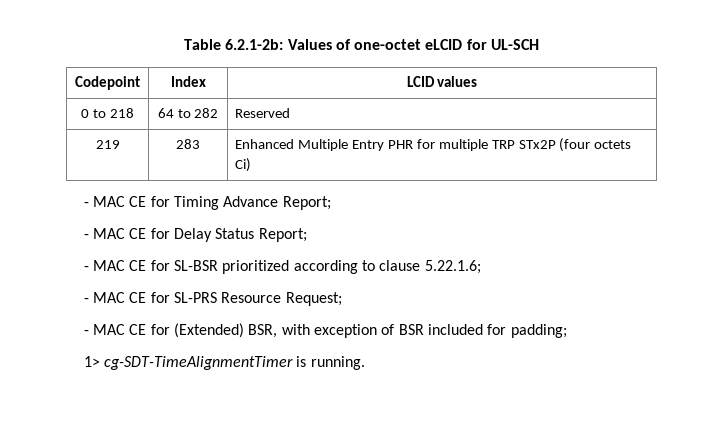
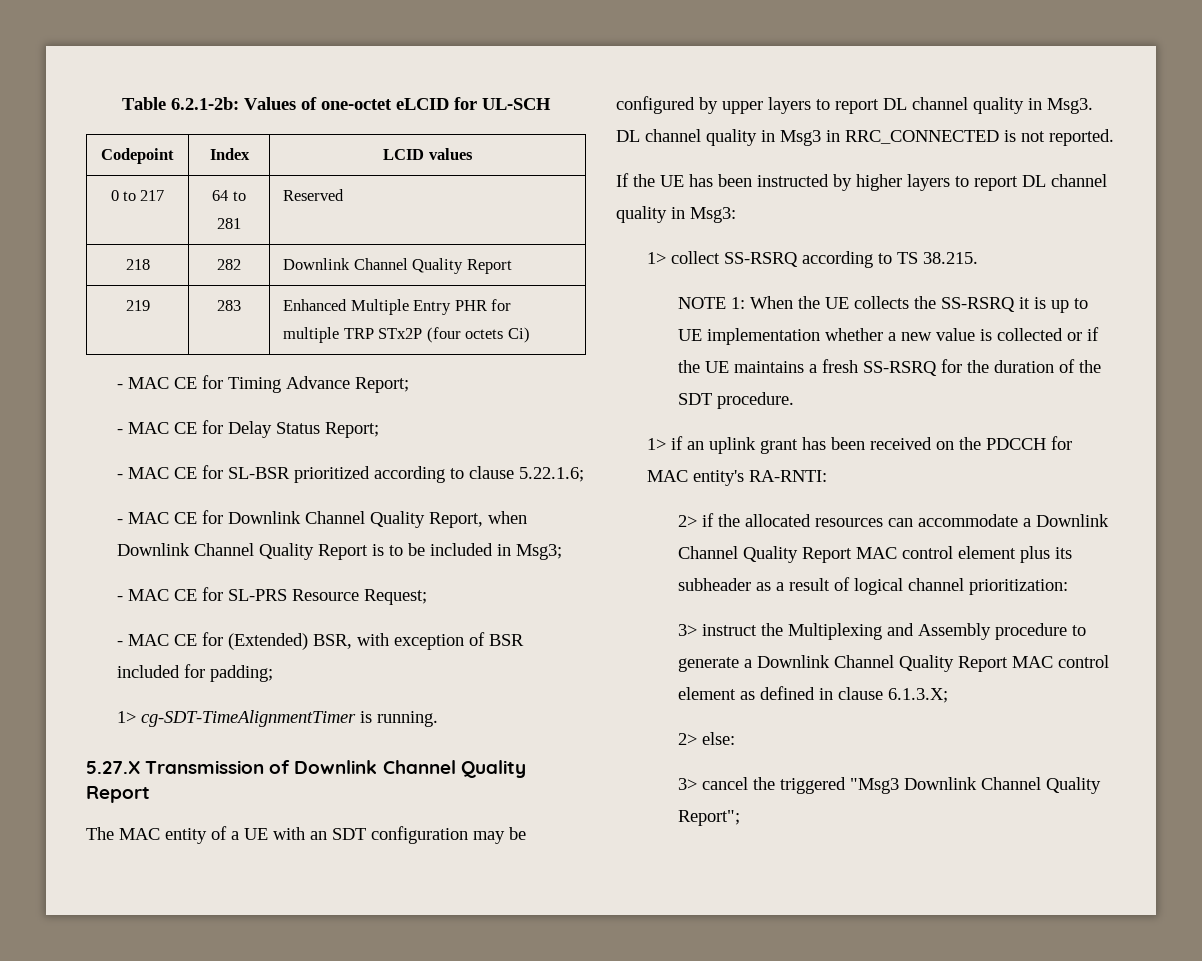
[109,108,134,118] 218 -> [140,190,165,201] 217
[194,108,219,118] [235,108,291,118] 282 | Reserved -> [217,218,241,229] [283,189,345,201] [125,259,150,270] [217,259,241,270] [283,258,512,274] 281 | Reserved // 218 | 282 | Downlink Channel Quality Report
(481, 267) none -> [116,510,527,528] [116,543,562,560] // - MAC CE for Downlink Channel Quality Report, when Downlink Channel Quality Report is to be included in Msg3;
(365, 363) none -> [86,760,526,778] [86,786,150,803] [86,826,526,844] [616,96,1093,114] [616,129,1114,146] [616,173,1107,191] [616,206,736,223] [646,251,978,268] [677,296,1088,313] [677,327,1099,345] [677,359,1101,376] [677,392,794,409] [646,436,1072,454] [646,470,827,486] [677,513,1109,527] [677,546,1072,563] [677,577,1068,595] [677,623,1086,640] [677,655,1109,672] [677,686,948,703] [677,732,735,745] [677,777,1101,794] [677,810,740,826] // 5.27.X Transmission of Downlink Channel Quality Report // The MAC entity of a UE with an SDT configuration may be configured by upper layers to report DL channel quality in Msg3. DL channel quality in Msg3 in RRC_CONNECTED is not reported. // If the UE has been instructed by higher layers to report DL channel quality in Msg3: // 1> collect SS-RSRQ according to TS 38.215. // NOTE 1: When the UE collects the SS-RSRQ it is up to UE implementation whether a new value is collected or if the UE maintains a fresh SS-RSRQ for the duration of the SDT procedure. // 1> if an uplink grant has been received on the PDCCH for MAC entity's RA-RNTI: // 2> if the allocated resources can accommodate a Downlink Channel Quality Report MAC control element plus its subheader as a result of logical channel prioritization: // 3> instruct the Multiplexing and Assembly procedure to generate a Downlink Channel Quality Report MAC control element as defined in clause 6.1.3.X; // 2> else: // 3> cancel the triggered "Msg3 Downlink Channel Quality Report";

